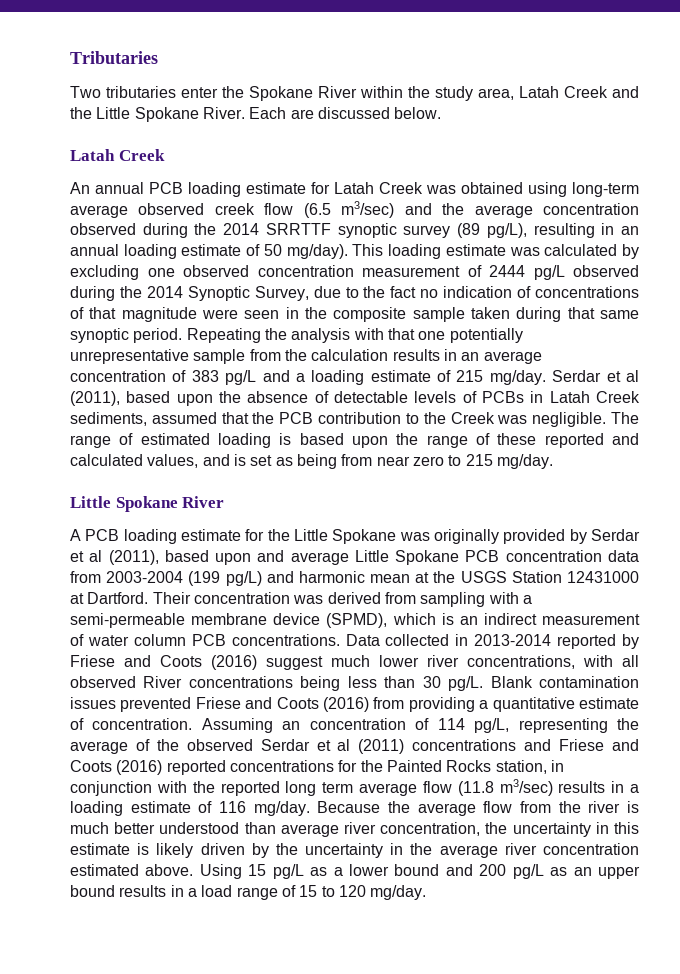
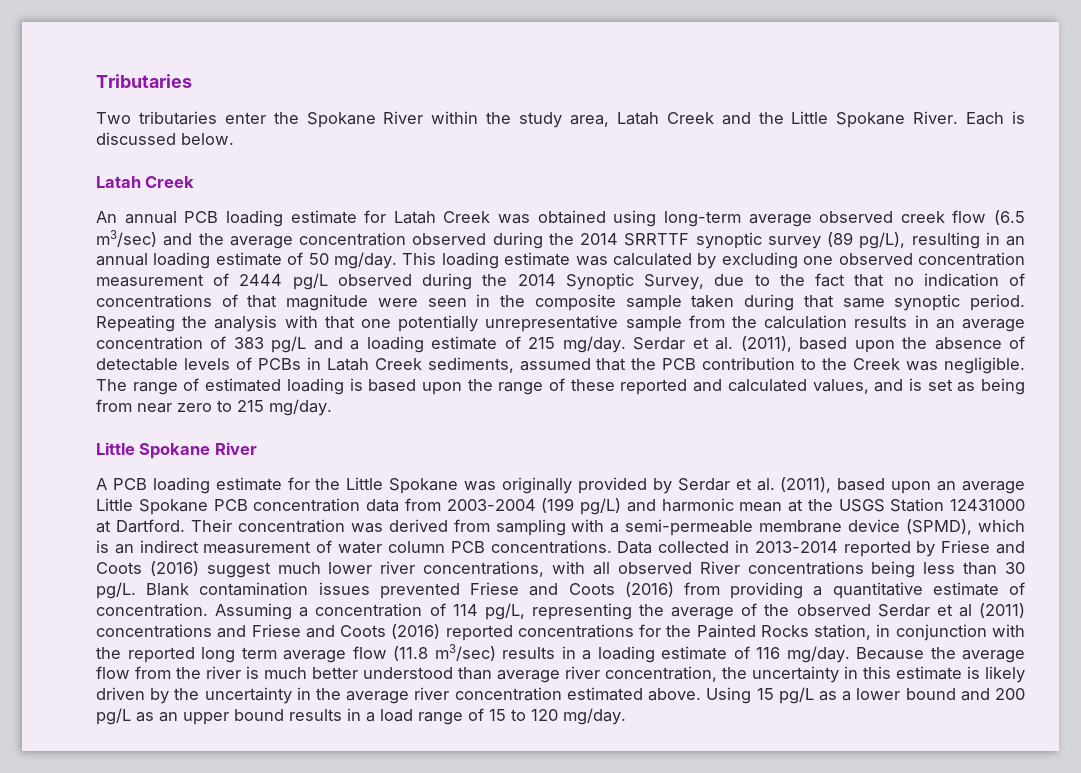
[290,109,314,119] are -> [1012,111,1026,124] is
[286,244,348,259] mg/day). -> [334,252,397,269] mg/day.
(417, 292) none -> [854,274,885,287] that
[625,370,639,382] al -> [715,337,734,350] al.
[89,550,285,565] al (2011), based upon and -> [756,477,957,494] al. (2011), based upon an
[282,721,301,730] an -> [299,607,309,617] a

